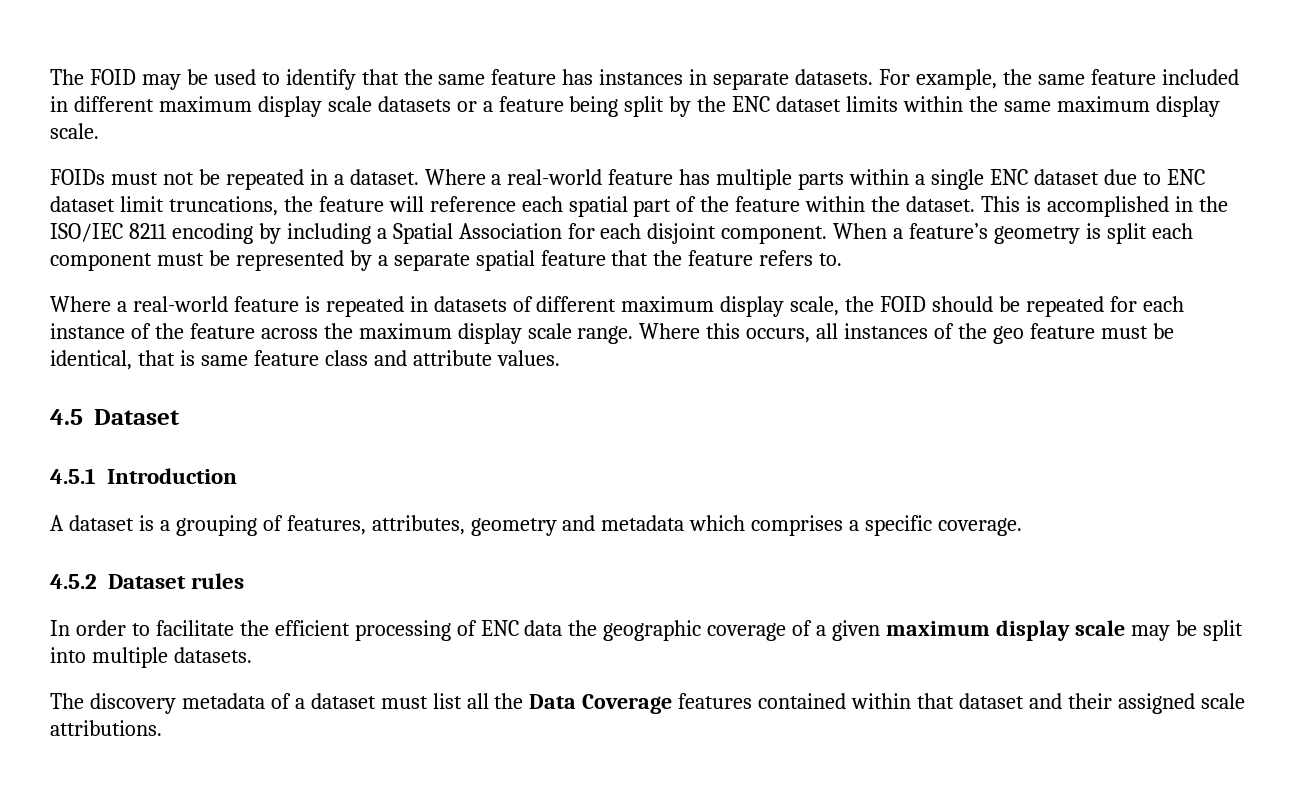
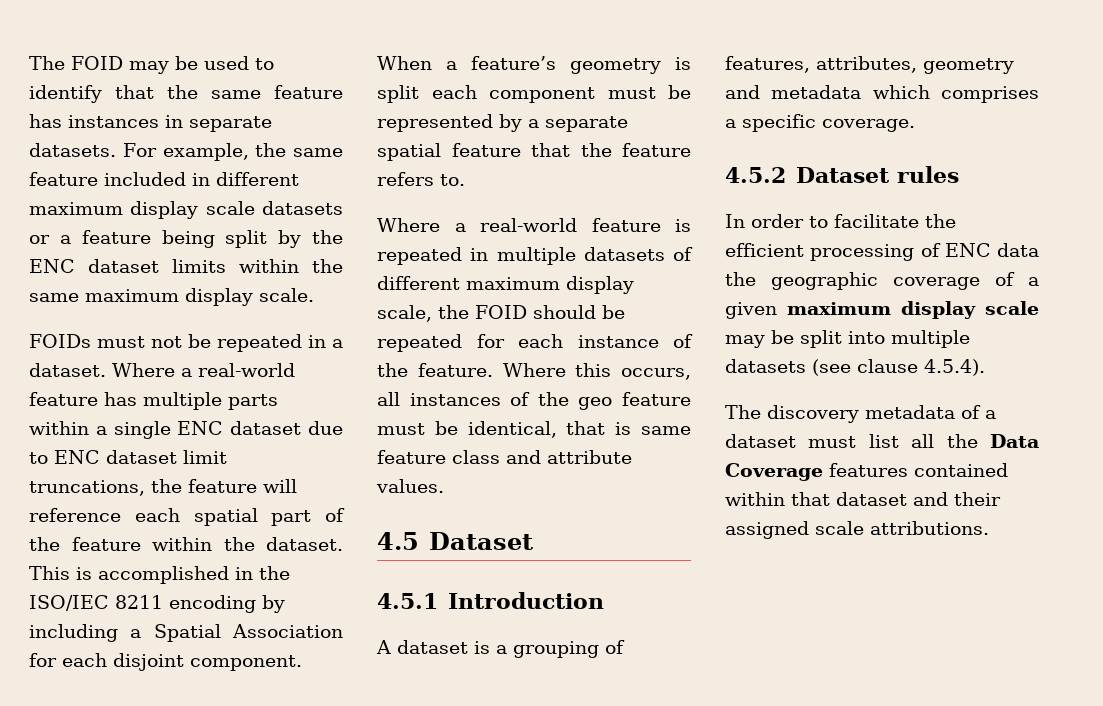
(428, 304) none -> [496,247,576,265] multiple
[189,323,634,344] feature across the maximum display scale range. -> [417,363,493,377] feature.
[173,647,252,663] datasets. -> [725,359,985,376] datasets (see clause 4.5.4).

